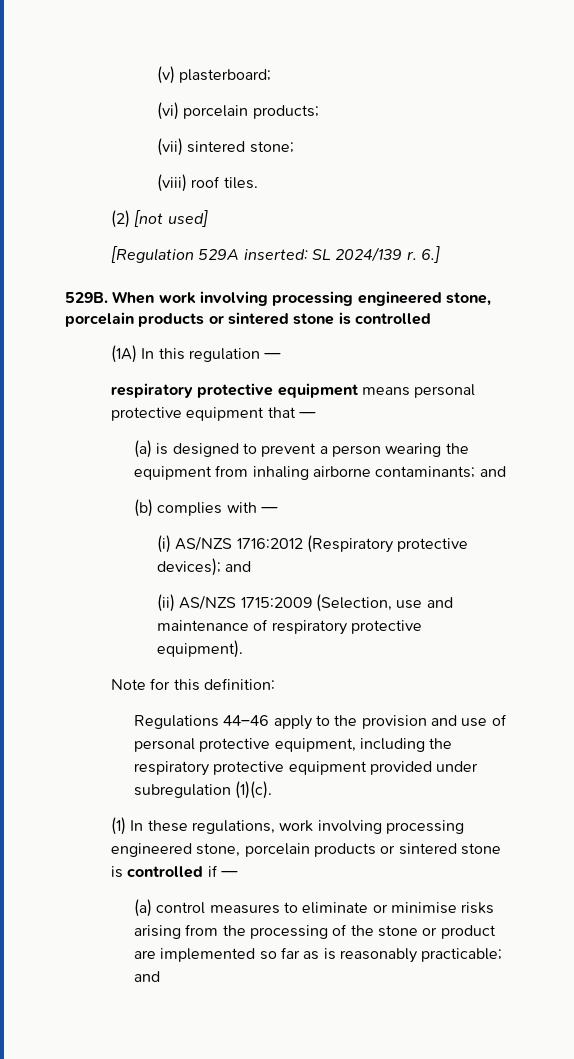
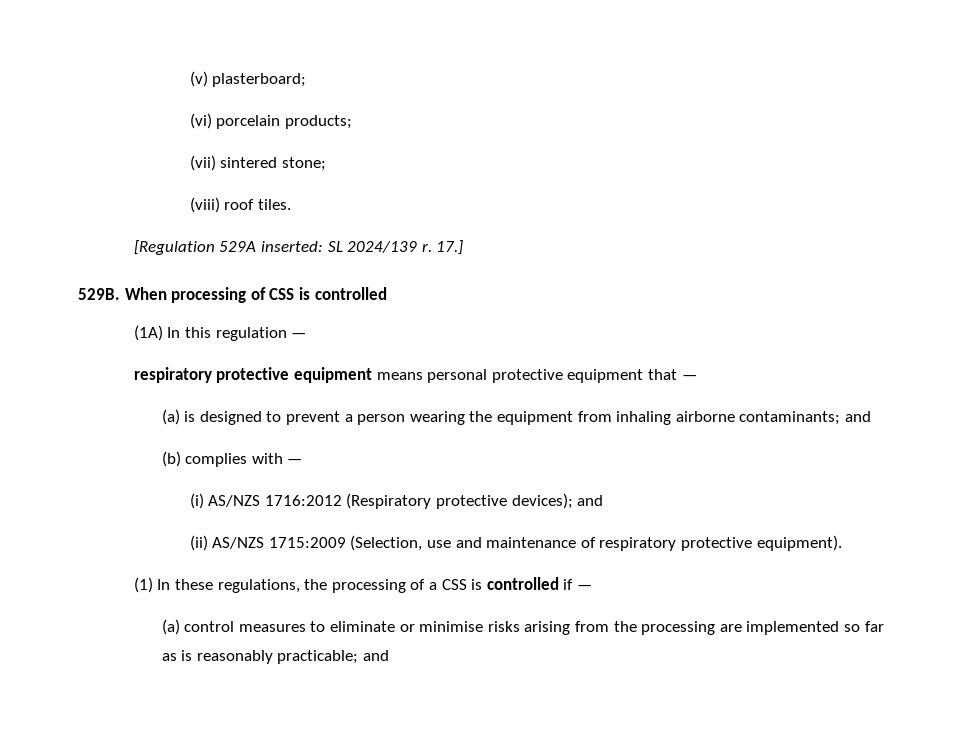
[111,210,208,228] // (2) [not used] -> (291, 204) none
[420,246,440,263] 6.] -> [436,240,464,255] 17.]
[158,291,491,306] [65,312,335,327] work involving processing engineered stone, porcelain products or sintered stone -> [171,287,295,303] processing of CSS
[111,678,275,691] [134,714,507,730] [134,738,453,752] [134,761,479,776] [134,781,273,799] [111,817,464,835] [111,843,501,857] Note for this definition: // Regulations 44–46 apply to the provision and use of personal protective equipment, including the respiratory protective equipment provided under subregulation (1)(c). // (1) In these regulations, work involving processing engineered stone, porcelain products or sintered stone -> [133,577,467,593] (1) In these regulations, the processing of a CSS
[332,924,496,939] of the stone or product -> (716, 628) none

